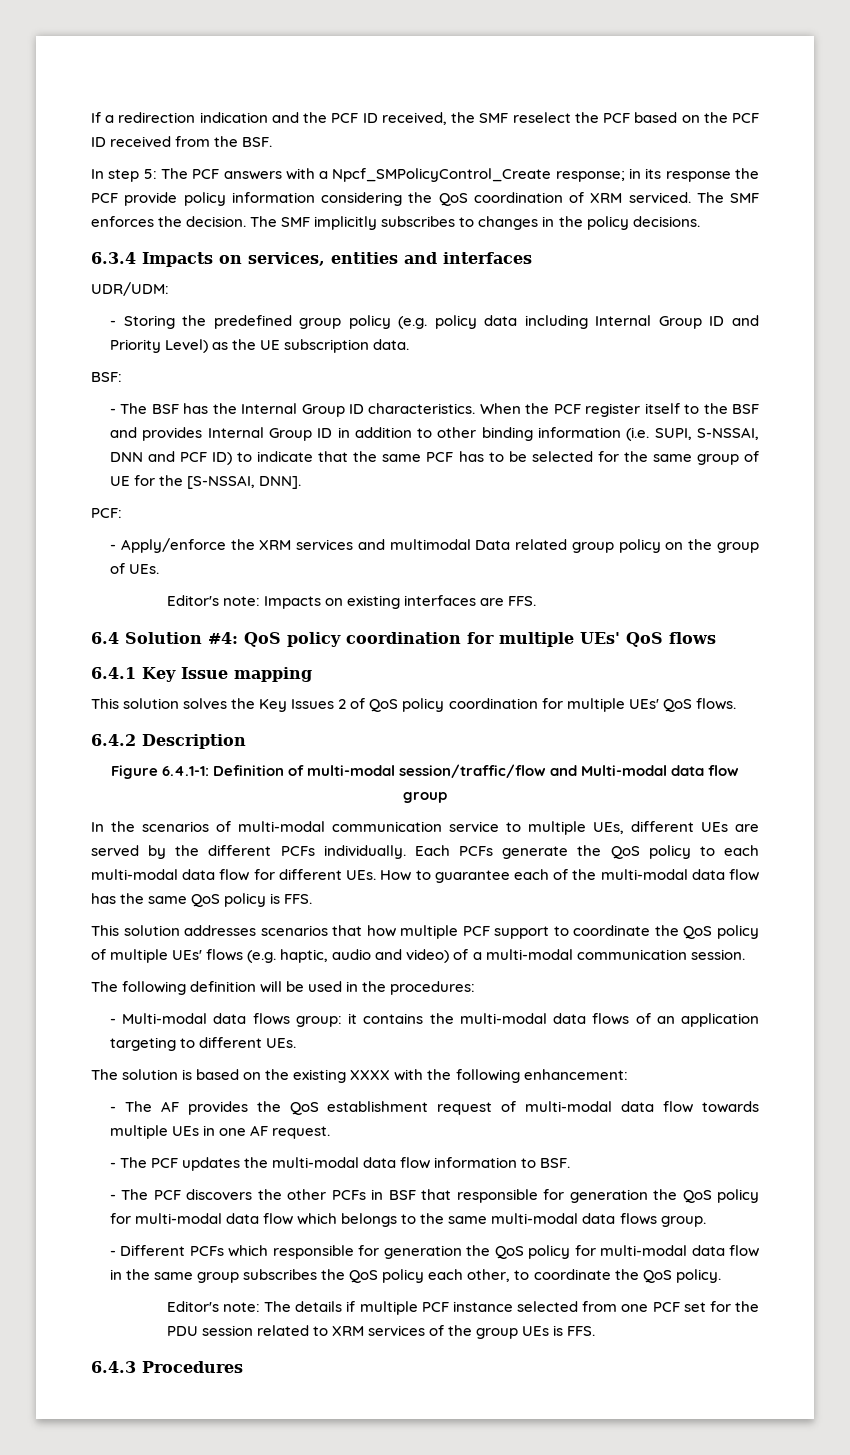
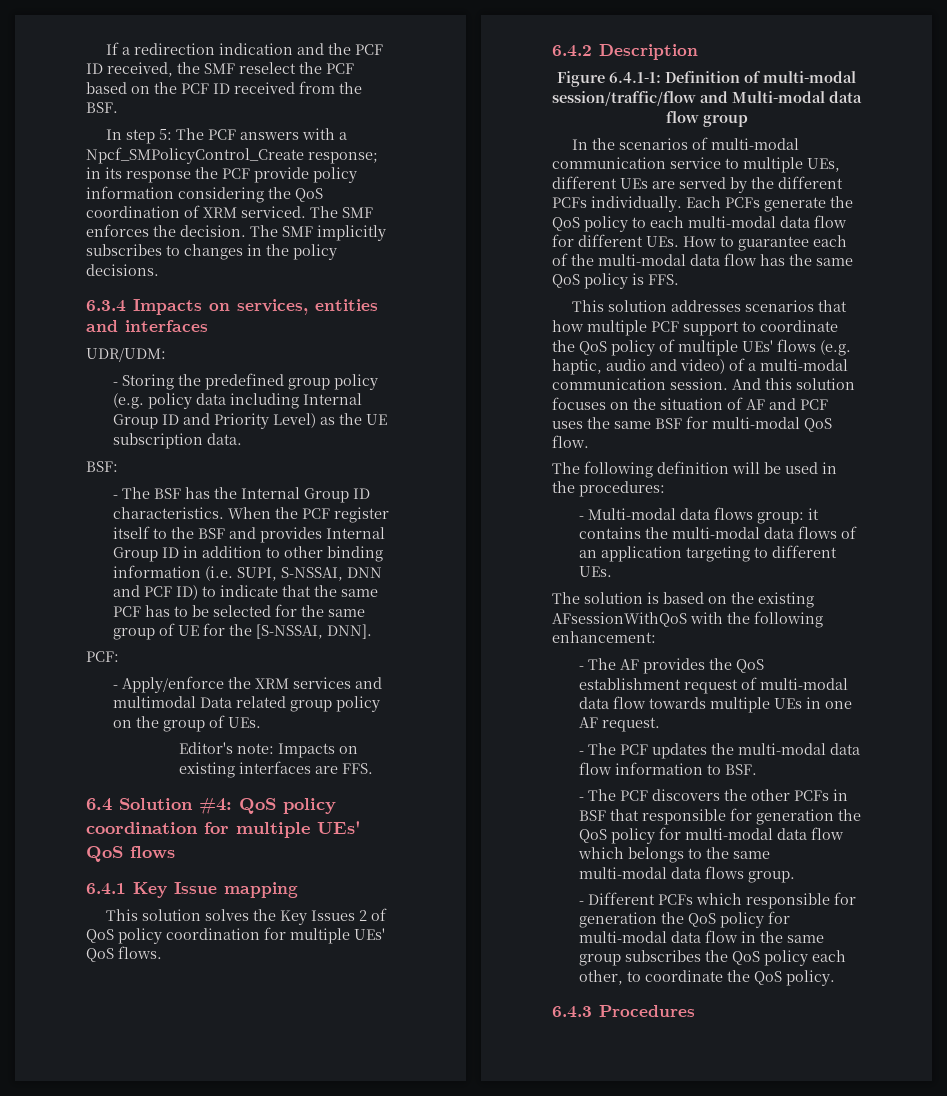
(745, 954) none -> [732,378,855,390] [552,397,828,410] [552,416,832,432] [552,435,589,448] And this solution focuses on the situation of AF and PCF uses the same BSF for multi-modal QoS flow.
[350,1070,391,1080] XXXX -> [552,612,687,627] AFsessionWithQoS
[166,1301,759,1315] [166,1325,596,1339] // Editor's note: The details if multiple PCF instance selected from one PCF set for the PDU session related to XRM services of the group UEs is FFS. -> (835, 978) none

